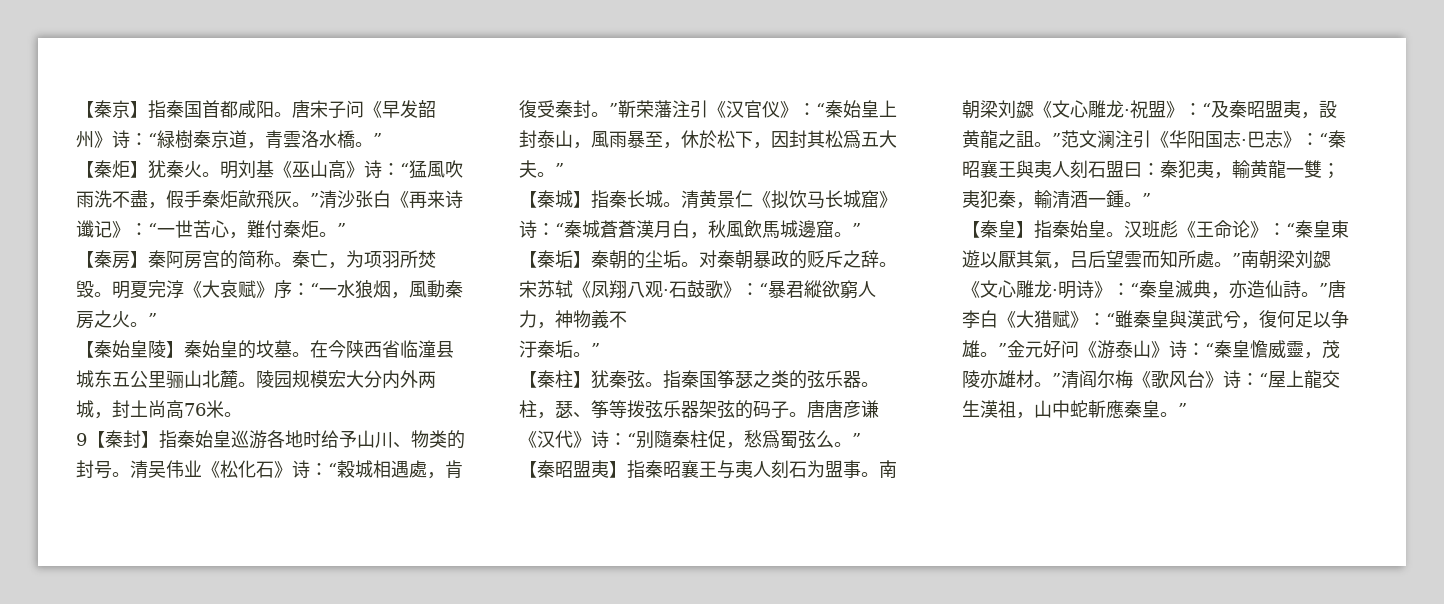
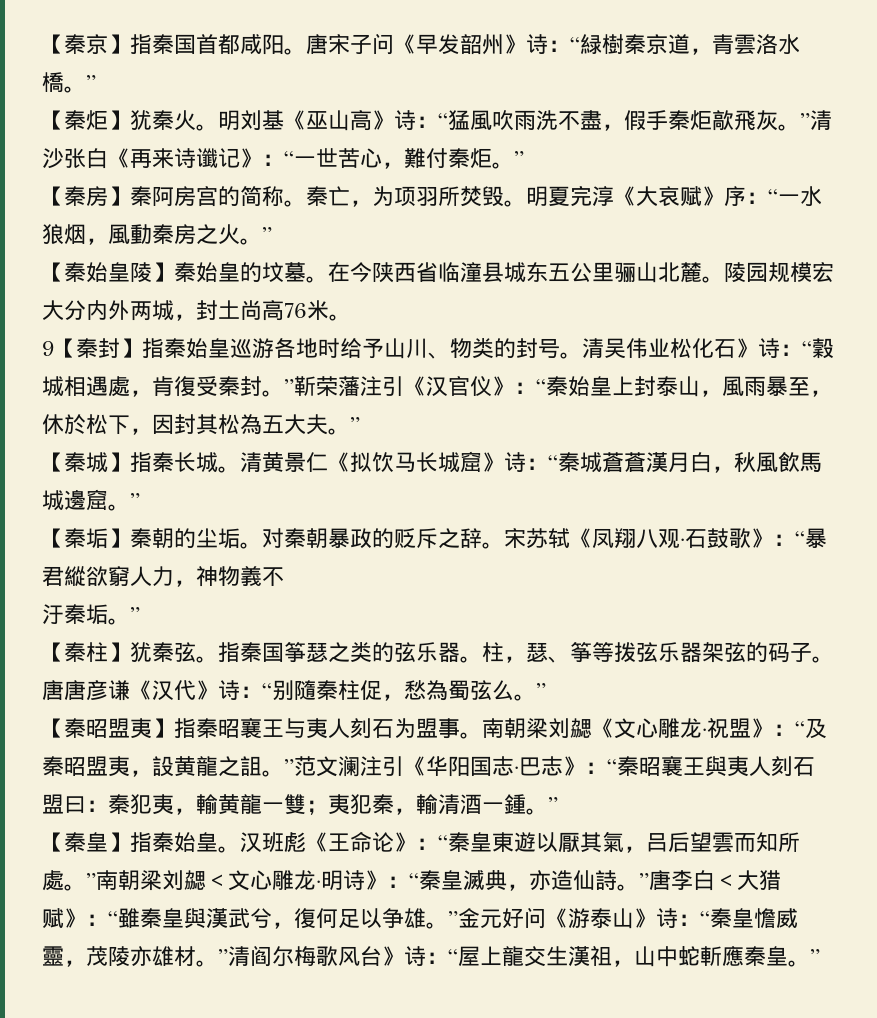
[202,461,220,478] 《 -> (670, 347) none
[843,130,861,149] 爲 -> [240,414,262,435] 為
[762,430,780,449] 爲 -> [426,680,448,701] 為
[962,281,980,298] 《 -> [206,874,228,888] ＜
[998,311,1016,328] 《 -> [715,874,737,888] ＜
[1133,371,1151,388] 《 -> (316, 956) none

